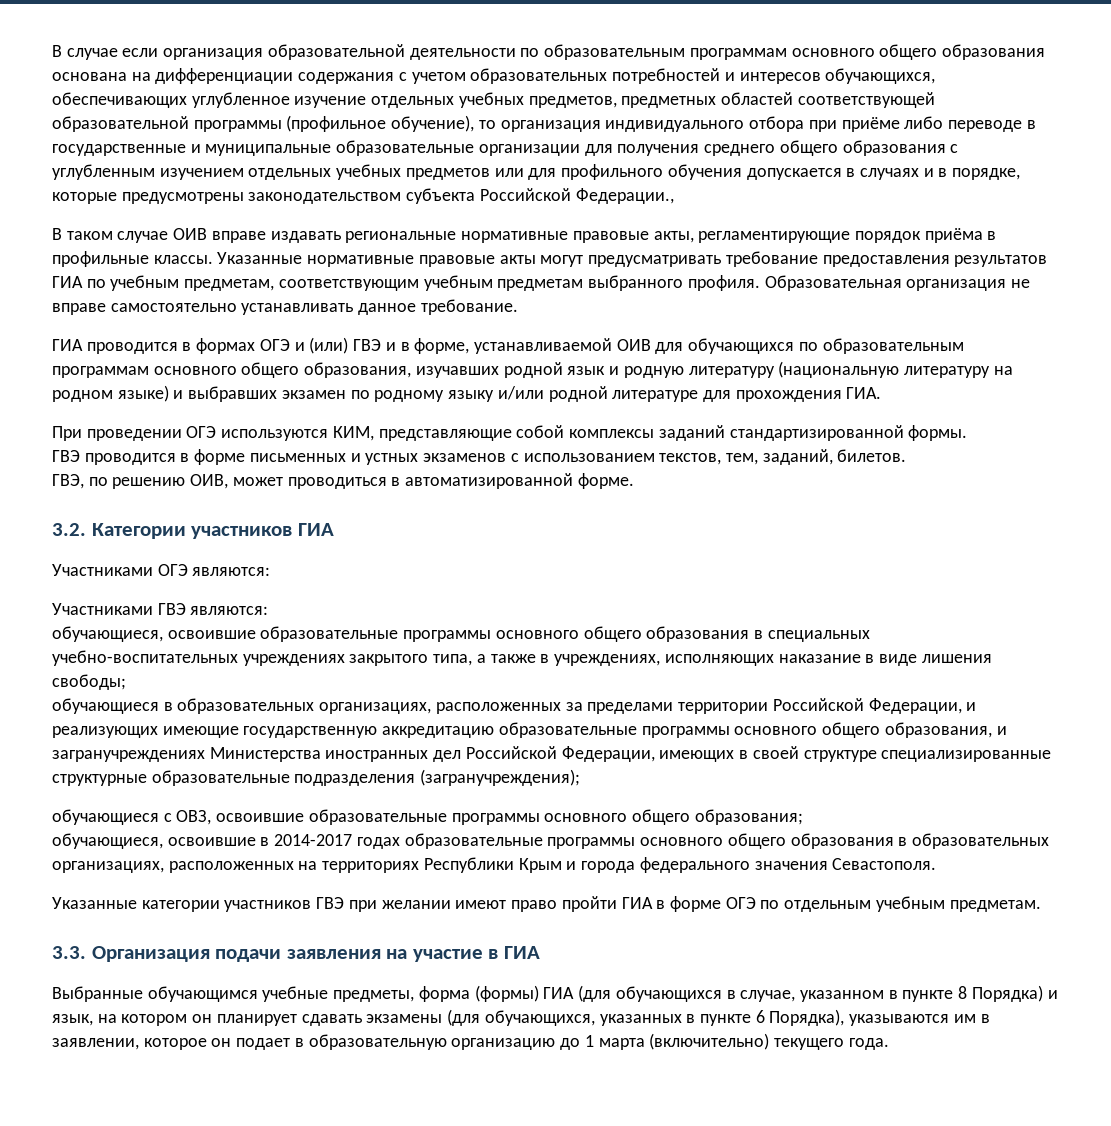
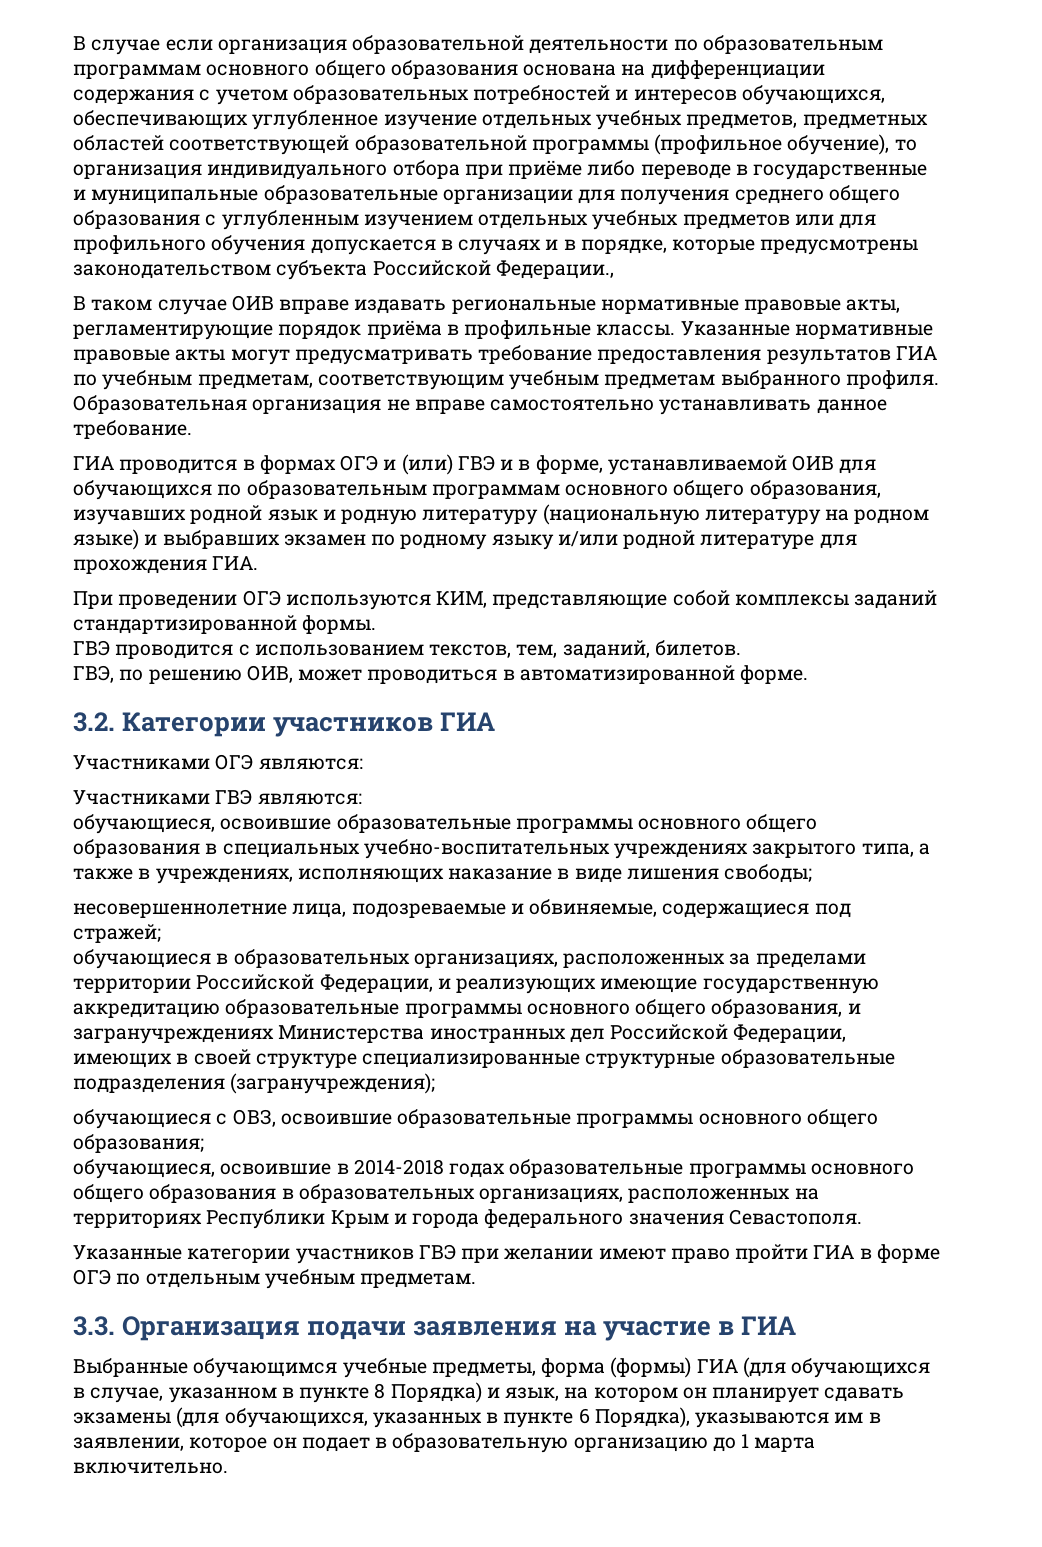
[180,449,507,465] в форме письменных и устных экзаменов -> (234, 651) none
(126, 682) none -> [73,899,851,918] [73,924,161,943] // несовершеннолетние лица, подозреваемые и обвиняемые, содержащиеся под стражей;
[274,834,353,846] 2014-2017 -> [353,1159,444,1175] 2014-2018
[649,1033,889,1050] (включительно) текущего года. -> [73,1462,228,1474] включительно.

